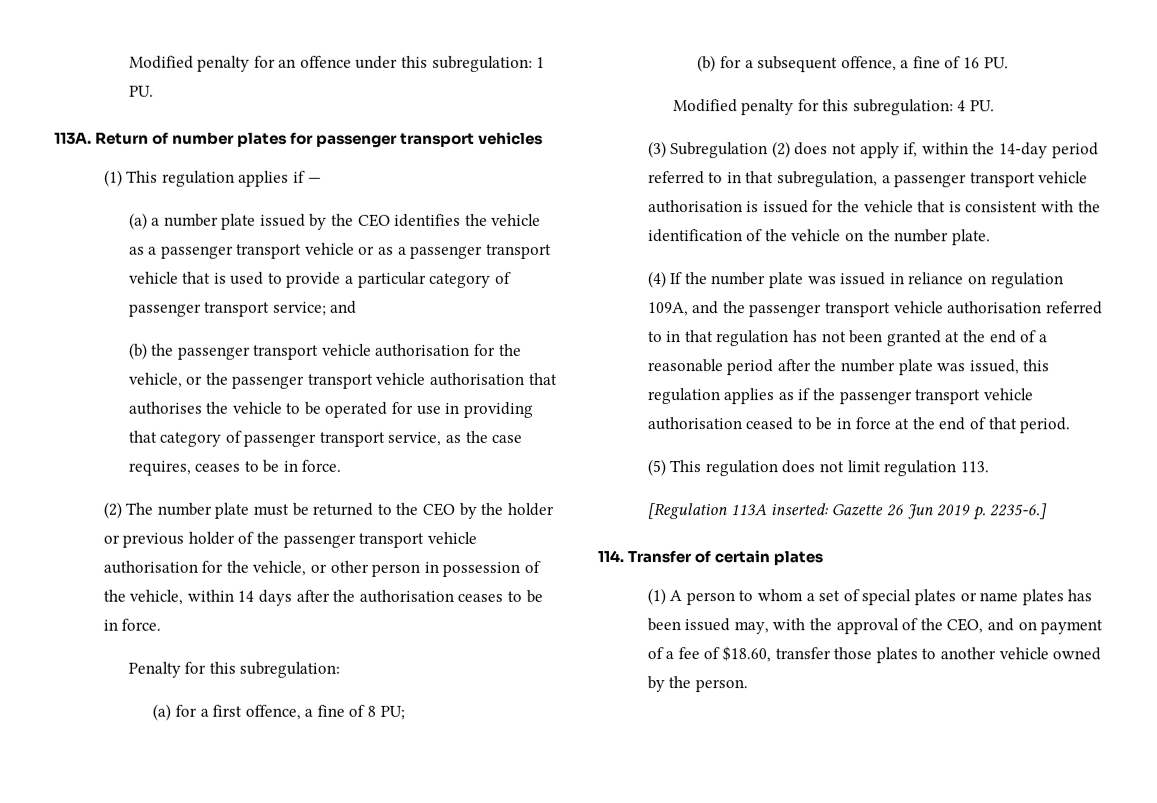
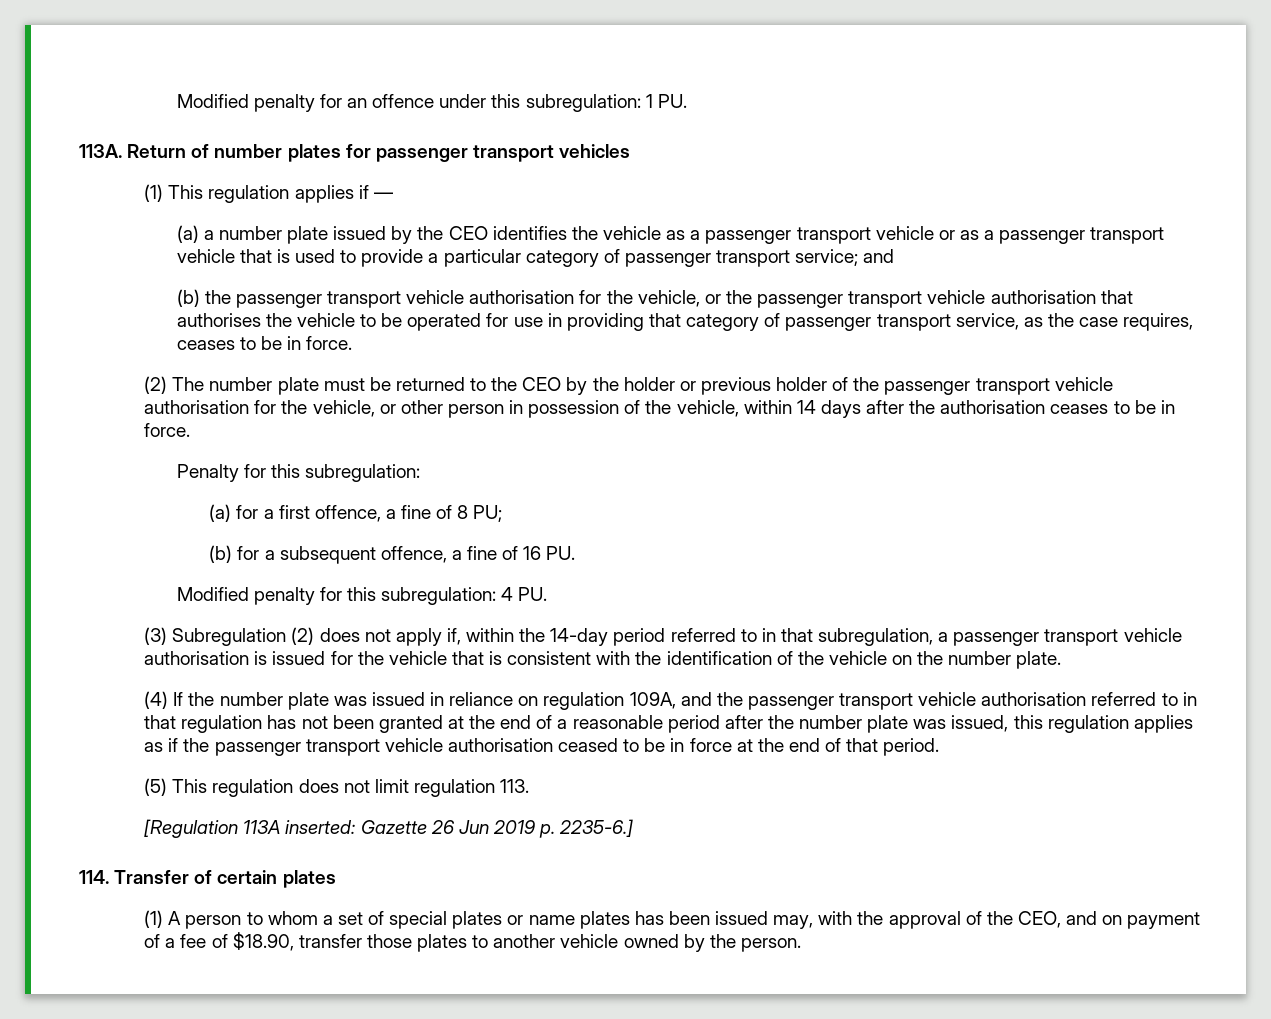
[722,646,772,663] $18.60, -> [232,932,294,951] $18.90,

